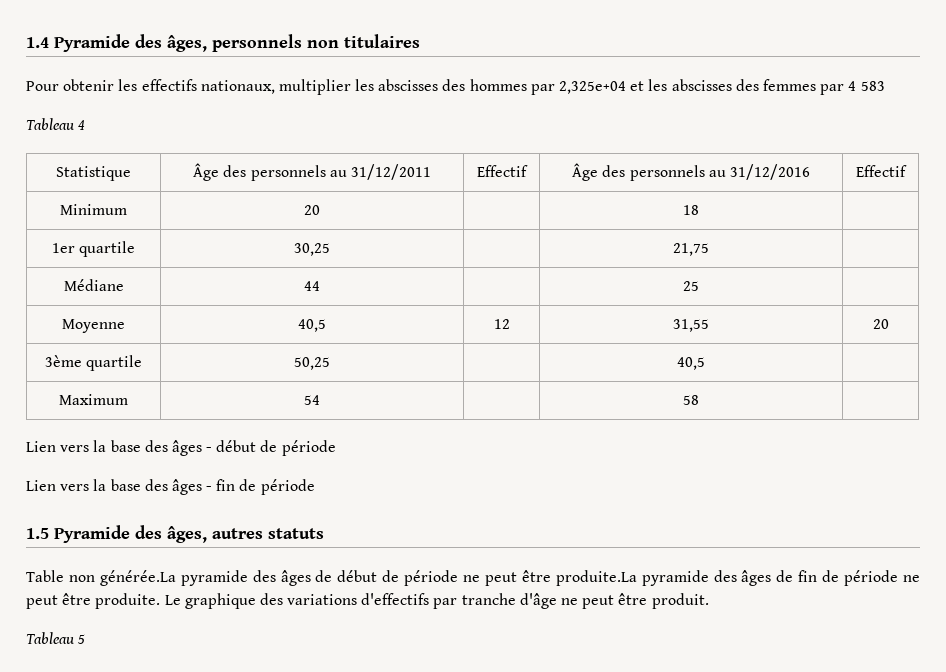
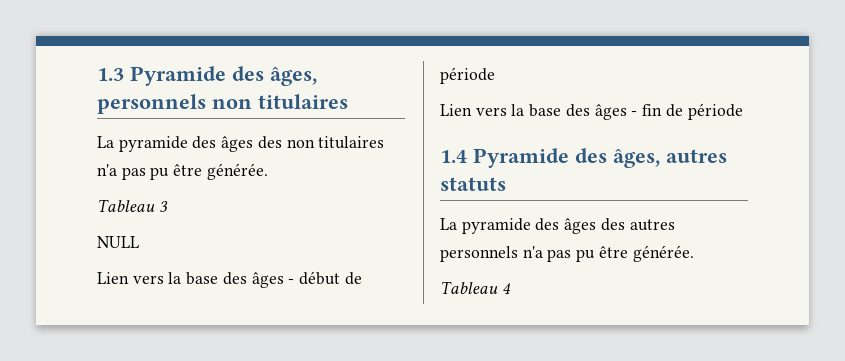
[26,37,49,48] 1.4 -> [97,68,124,81] 1.3
[26,79,885,95] [26,118,86,130] [56,166,131,181] [193,163,431,181] [477,165,528,177] [572,163,810,181] [856,165,907,177] [60,204,127,215] [304,205,320,215] [683,205,699,215] [51,241,136,257] [294,243,330,256] [673,243,709,256] [63,279,124,291] [304,281,320,291] [683,281,699,291] [62,319,125,333] [298,319,326,332] [493,319,510,329] [673,319,709,332] [872,319,889,329] [44,355,143,371] [294,357,330,370] [677,357,705,370] [59,394,128,405] [304,395,320,405] [683,395,699,405] Pour obtenir les effectifs nationaux, multiplier les abscisses des hommes par 2,325e+04 et les abscisses des femmes par 4 583 // Tableau 4 // Statistique | Âge des personnels au 31/12/2011 | Effectif | Âge des personnels au 31/12/2016 | Effectif // Minimum | 20 | | 18 | // 1er quartile | 30,25 | | 21,75 | // Médiane | 44 | | 25 | // Moyenne | 40,5 | 12 | 31,55 | 20 // 3ème quartile | 50,25 | | 40,5 | // Maximum | 54 | | 58 | -> [97,136,385,152] [97,163,268,180] [97,199,168,212] [97,236,139,248] La pyramide des âges des non titulaires n'a pas pu être générée. // Tableau 3 // NULL
[26,528,49,539] 1.5 -> [440,150,467,163] 1.4
[26,570,921,586] [26,593,709,609] [26,632,86,644] Table non générée.La pyramide des âges de début de période ne peut être produite.La pyramide des âges de fin de période ne peut être produite. Le graphique des variations d'effectifs par tranche d'âge ne peut être produit. // Tableau 5 -> [440,218,675,234] [440,245,694,262] [440,281,511,294] La pyramide des âges des autres personnels n'a pas pu être générée. // Tableau 4

